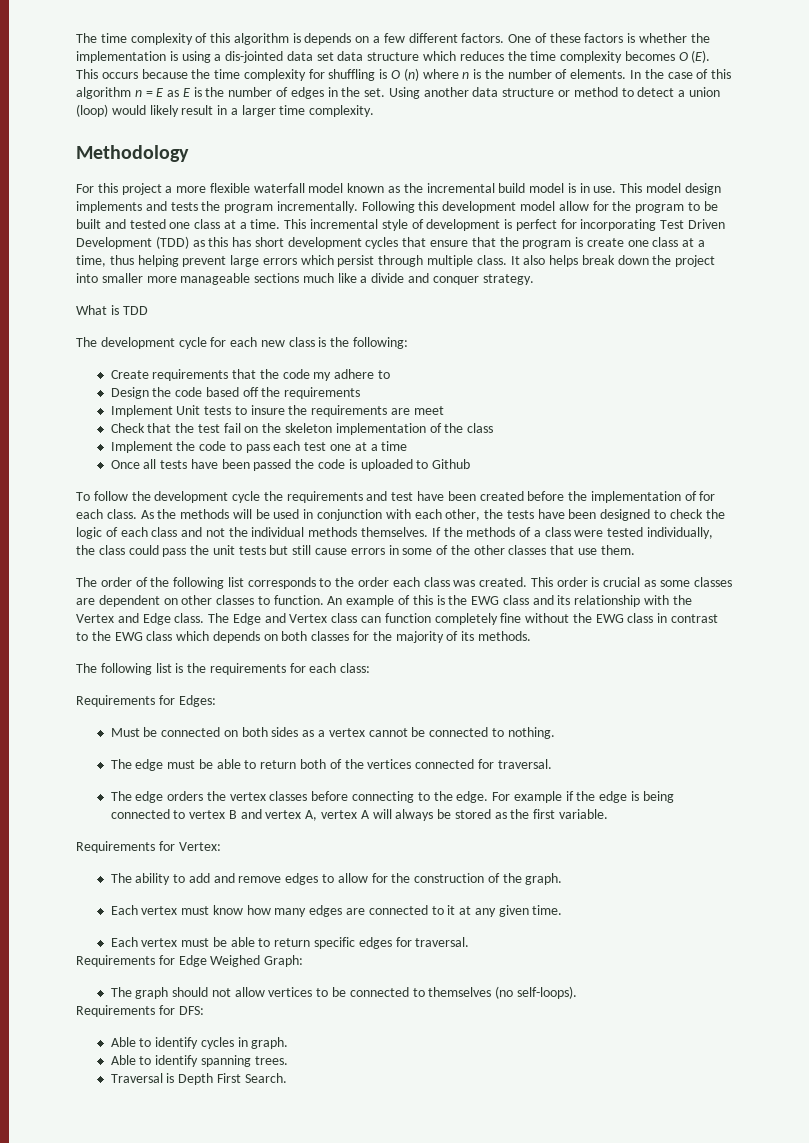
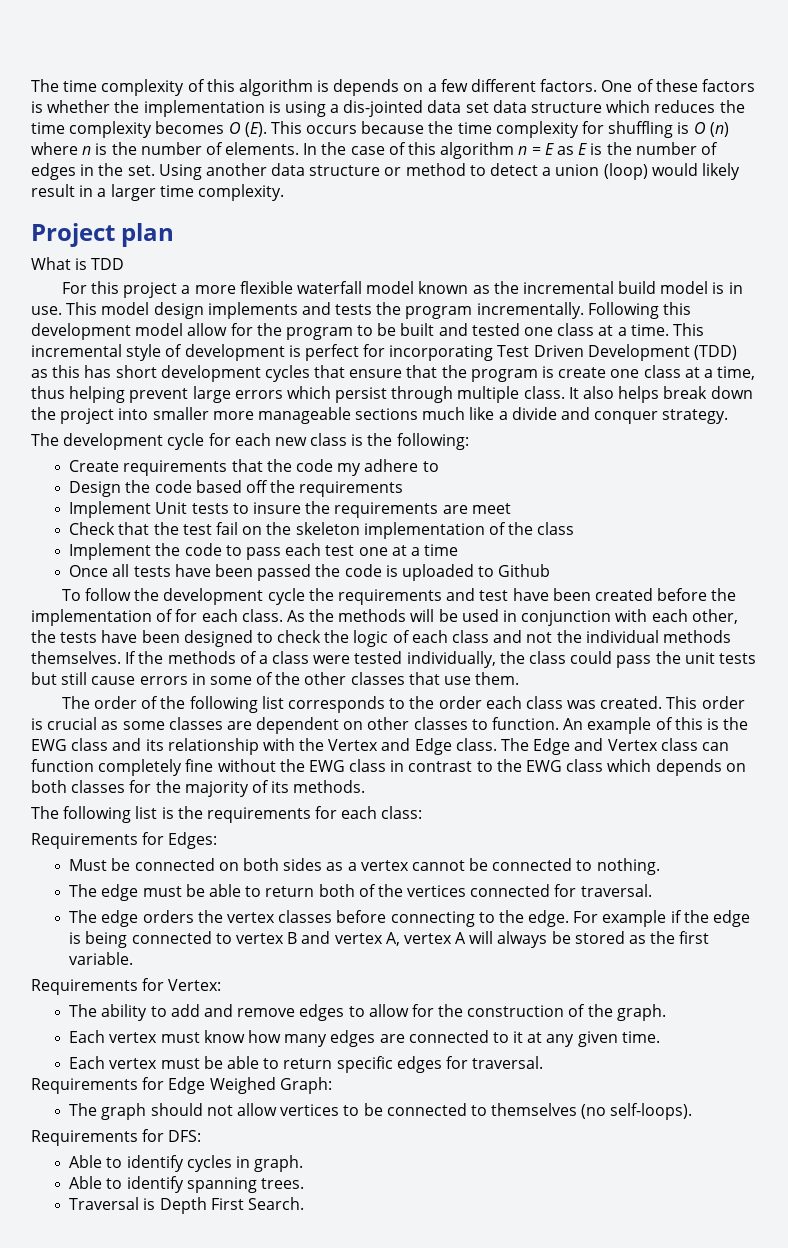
[76,145,189,162] Methodology -> [31,223,175,247] [31,257,125,270] Project plan // What is TDD
[76,305,148,315] // What is TDD -> (729, 416) none

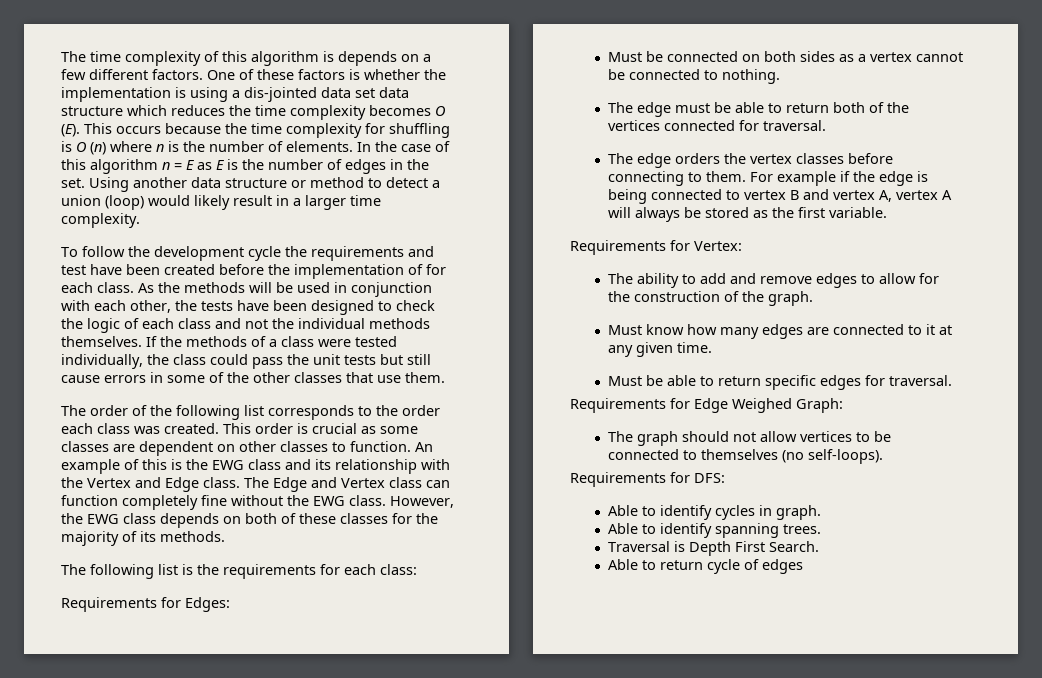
[31,223,175,247] [31,257,125,270] [61,281,743,298] [31,302,692,319] [31,323,704,340] [31,344,738,361] [31,365,756,382] [31,386,753,403] [31,407,729,424] [31,433,469,450] [69,459,439,476] [69,480,404,497] [69,501,511,518] [69,522,575,539] [69,543,459,560] [69,564,551,581] // Project plan // What is TDD // For this project a more flexible waterfall model known as the incremental build model is in use. This model design implements and tests the program incrementally. Following this development model allow for the program to be built and tested one class at a time. This incremental style of development is perfect for incorporating Test Driven Development (TDD) as this has short development cycles that ensure that the program is create one class at a time, thus helping prevent large errors which persist through multiple class. It also helps break down the project into smaller more manageable sections much like a divide and conquer strategy. // The development cycle for each new class is the following: // Create requirements that the code my adhere to // Design the code based off the requirements // Implement Unit tests to insure the requirements are meet // Check that the test fail on the skeleton implementation of the class // Implement the code to pass each test one at a time // Once all tests have been passed the code is uploaded to Github -> (140, 220) none
[349,759,652,772] class in contrast to the EWG class which -> [349,495,454,508] [61,513,156,524] class. However, the EWG class
(67, 786) none -> [281,513,336,524] of these
[498,910,570,927] the edge. -> [705,171,746,182] them.
[69,1030,200,1043] Each vertex must -> [607,325,642,335] Must
[69,1056,200,1069] Each vertex must -> [607,376,642,386] Must
(304, 1203) none -> [607,559,803,574] // Able to return cycle of edges

